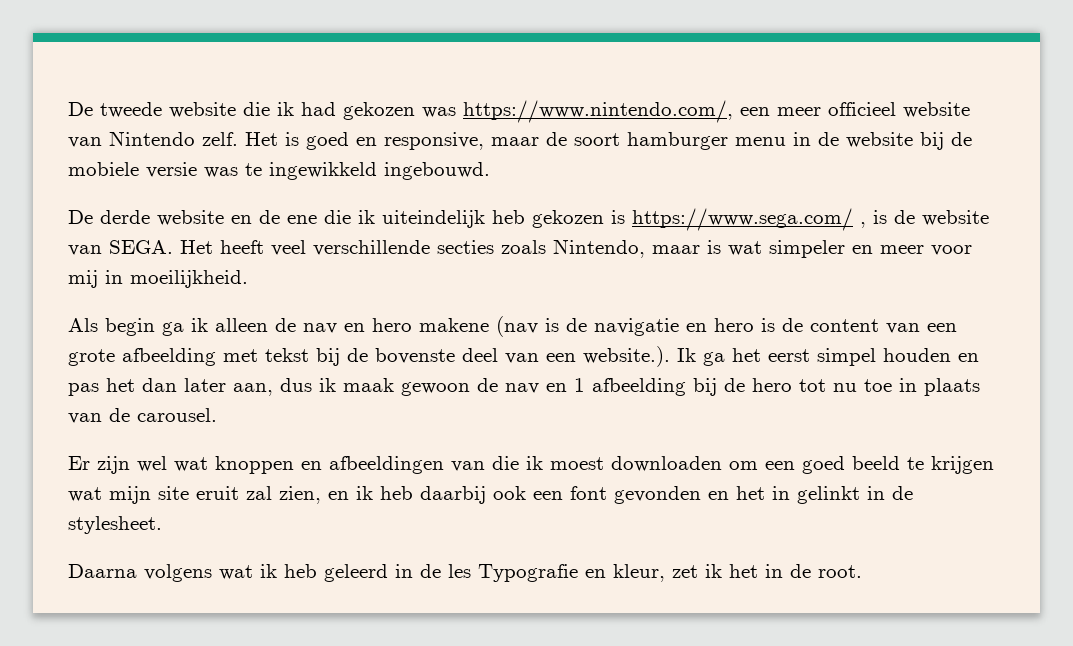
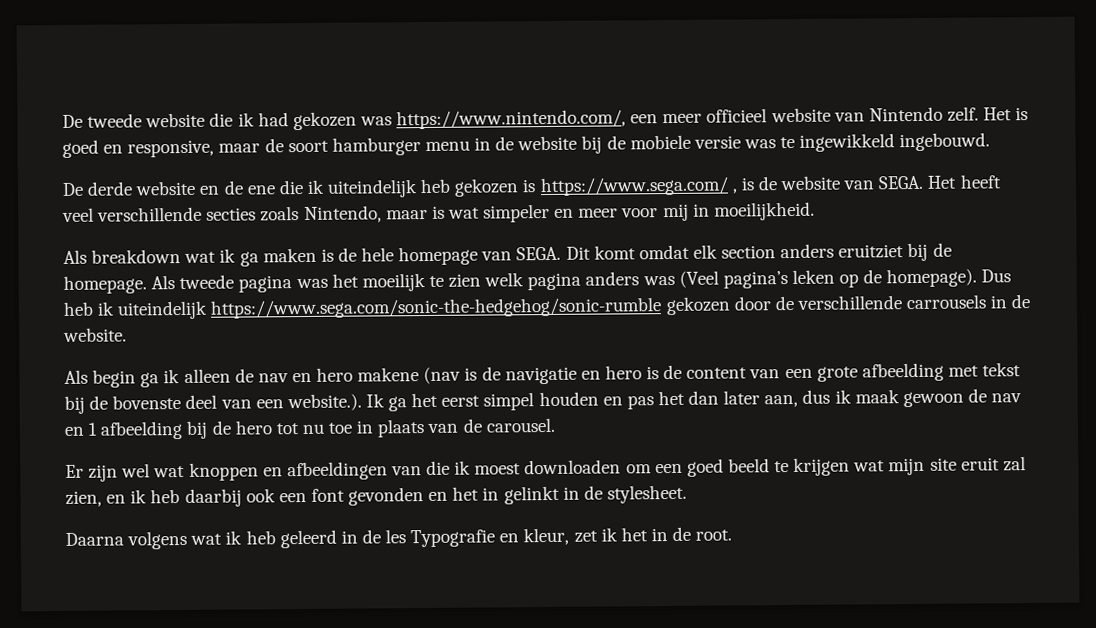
(248, 279) none -> [63,242,952,267] [63,268,1012,294] [63,294,1031,320] [63,327,127,342] // Als breakdown wat ik ga maken is de hele homepage van SEGA. Dit komt omdat elk section anders eruitziet bij de homepage. Als tweede pagina was het moeilijk te zien welk pagina anders was (Veel pagina’s leken op de homepage). Dus heb ik uiteindelijk https://www.sega.com/sonic-the-hedgehog/sonic-rumble gekozen door de verschillende carrousels in de website.

